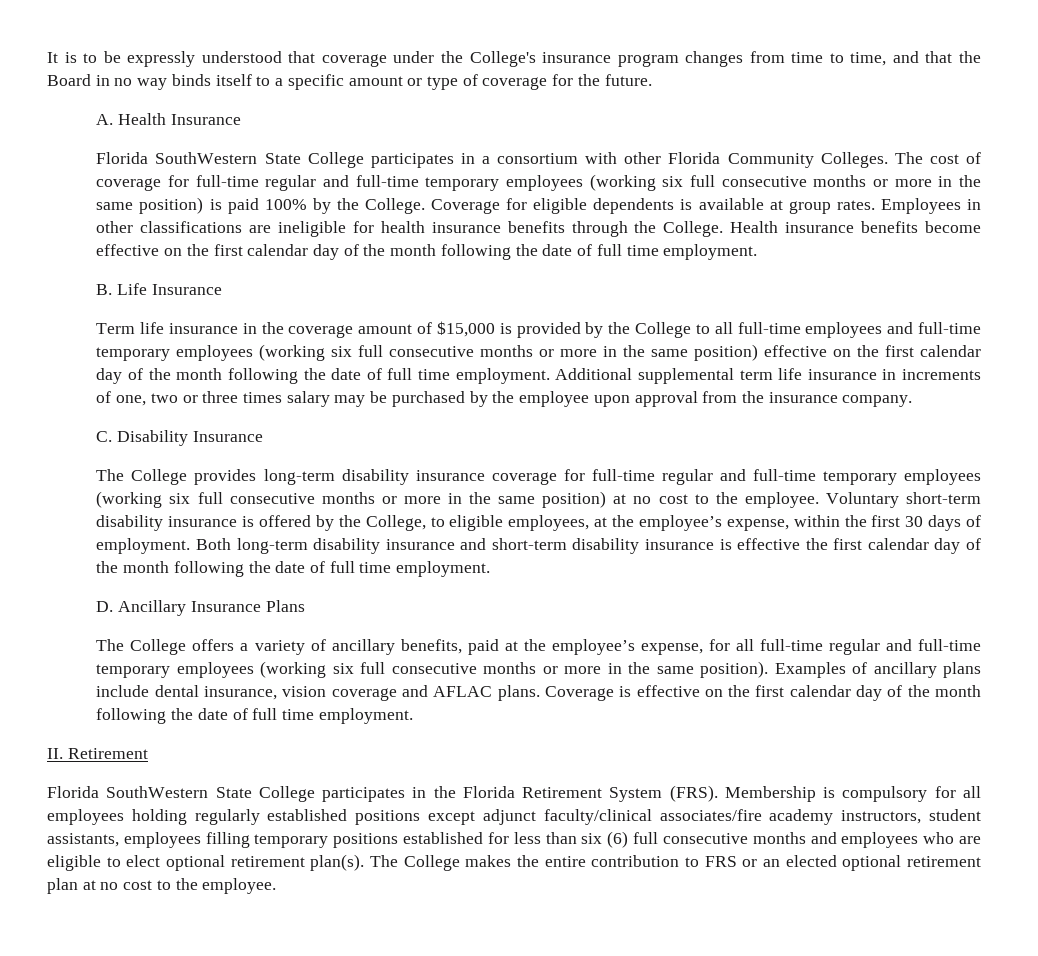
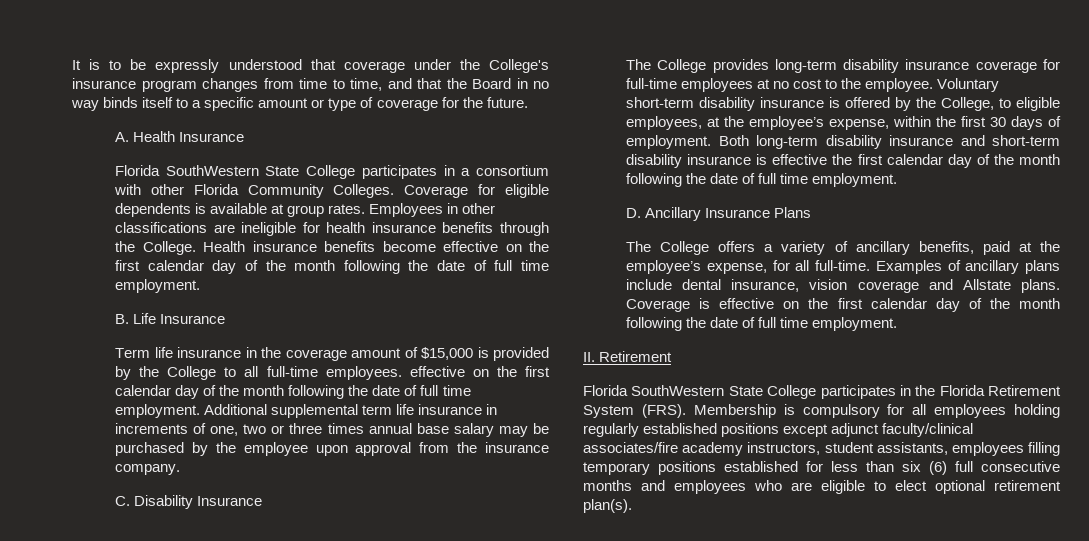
[894,152,982,164] [96,174,981,191] [96,197,426,214] The cost of coverage for full-time regular and full-time temporary employees (working six full consecutive months or more in the same position) is paid 100% by the College. -> (395, 191) none
[805,322,981,338] [96,344,759,361] employees and full-time temporary employees (working six full consecutive months or more in the same position) -> [325,366,402,380] employees.
(283, 397) none -> [368,423,449,434] annual base
[661,469,981,485] [96,491,607,508] regular and full-time temporary employees (working six full consecutive months or more in the same position) -> [681,78,754,92] employees
[759,639,981,655] [96,661,769,678] full-time regular and full-time temporary employees (working six full consecutive months or more in the same position). -> [815,260,871,271] full-time.
[433,686,493,697] AFLAC -> [962,279,1011,290] Allstate
[370,855,981,871] [47,878,277,894] The College makes the entire contribution to FRS or an elected optional retirement plan at no cost to the employee. -> (632, 506) none

